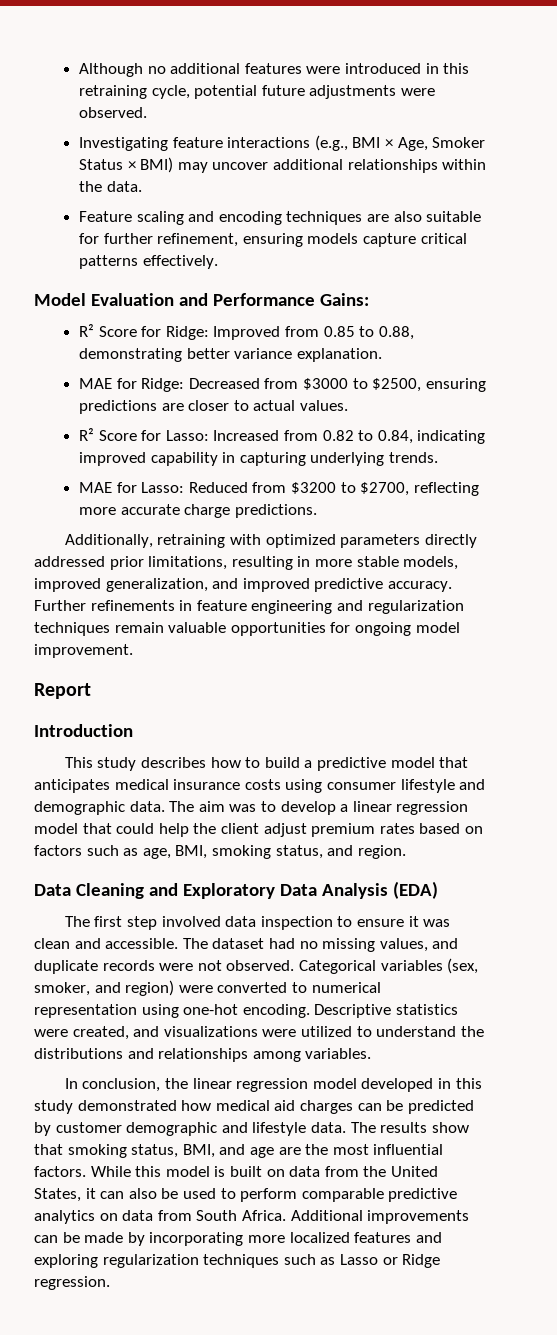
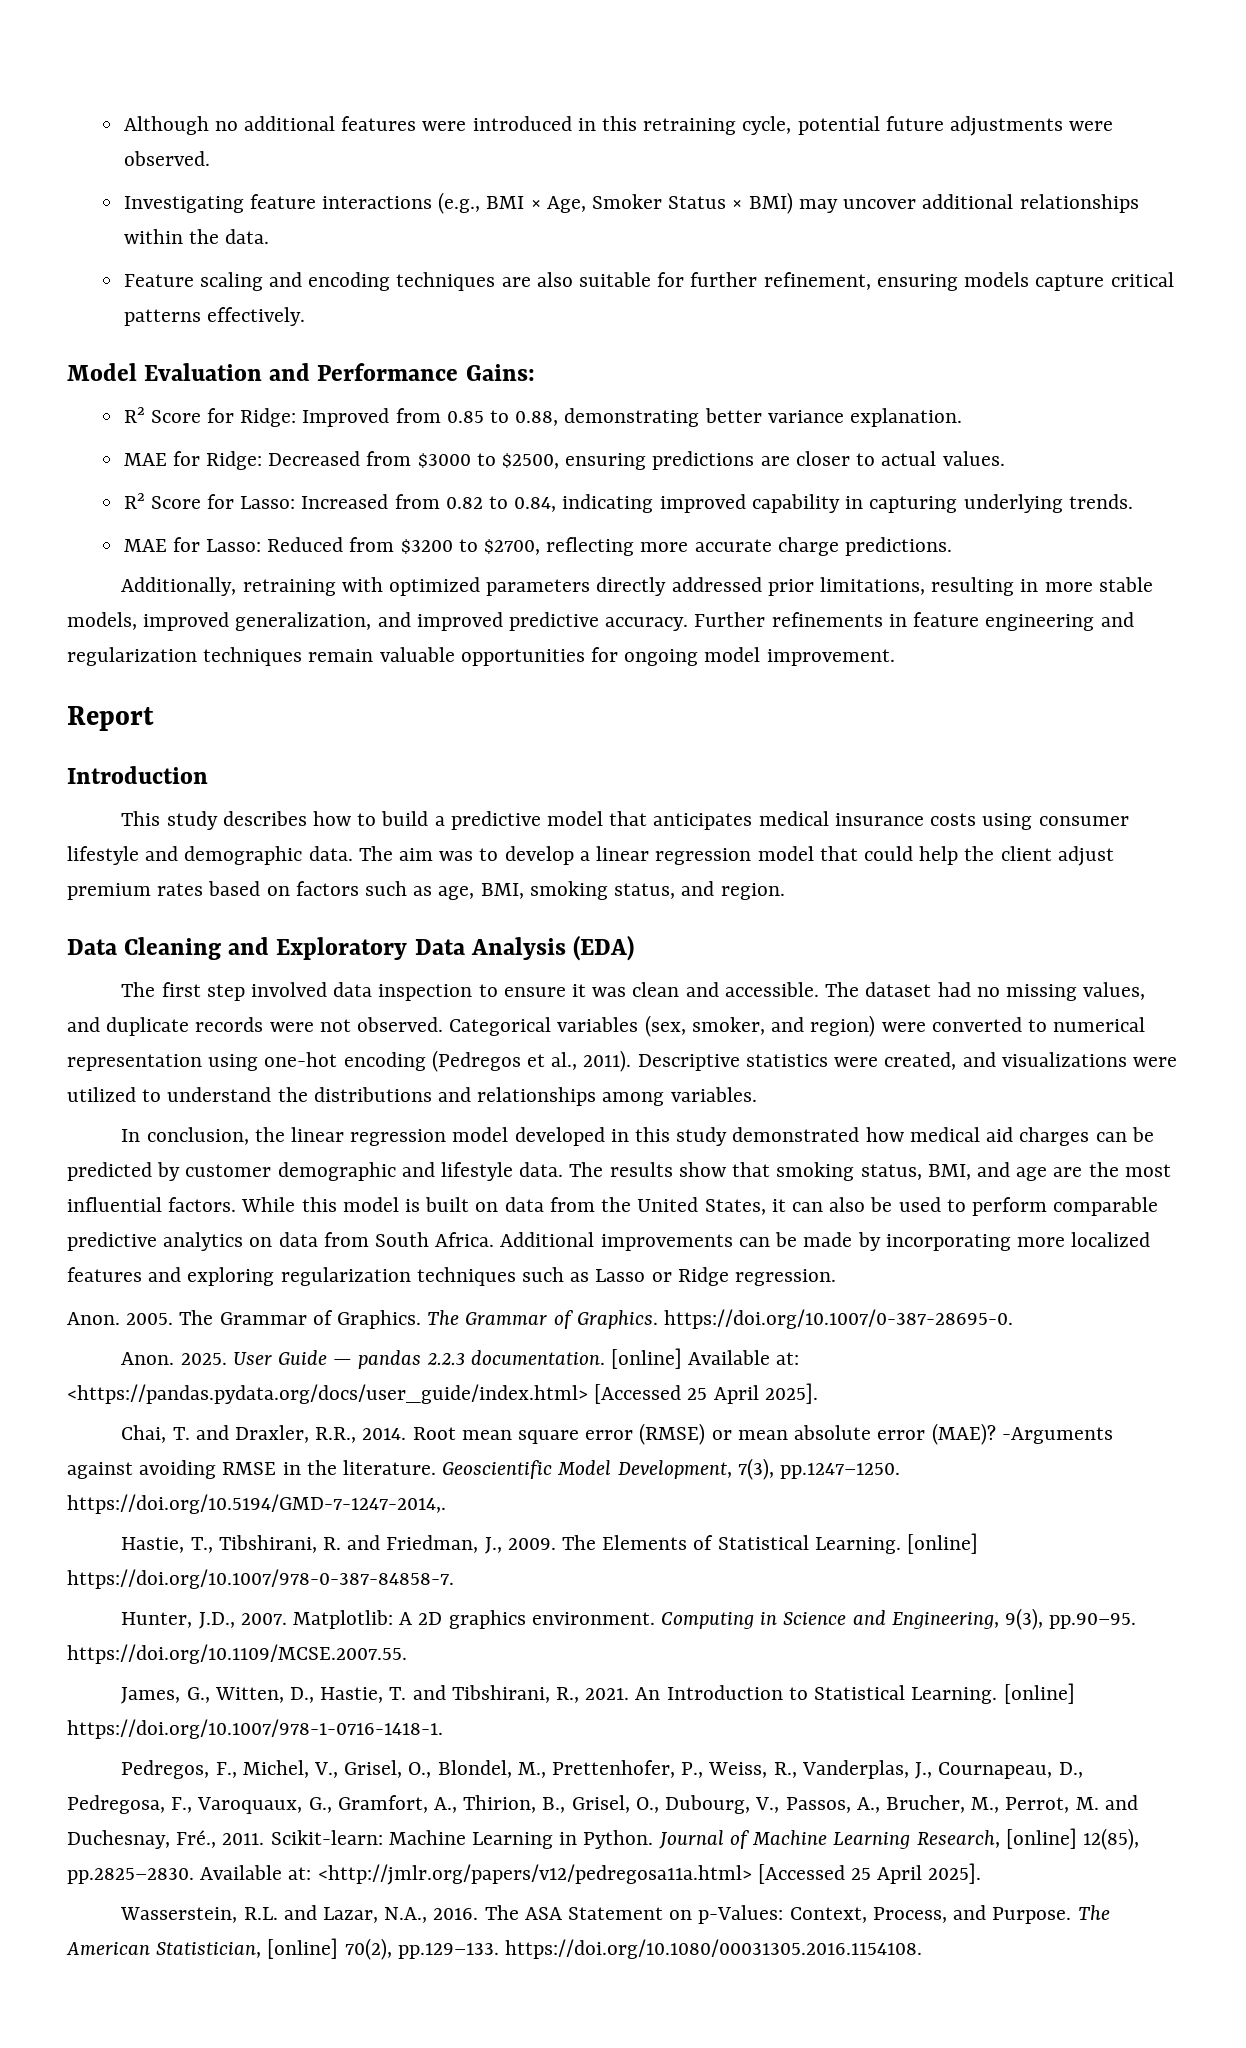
[242,1004,310,1018] encoding. -> [343,1050,632,1072] encoding (Pedregos et al., 2011).
(110, 1283) none -> [67,1309,1014,1329] [121,1348,800,1369] [67,1383,818,1404] [121,1423,1113,1445] [67,1458,901,1480] [67,1494,446,1514] [121,1533,979,1554] [67,1569,454,1589] [121,1608,1137,1630] [67,1644,407,1664] [121,1683,1075,1704] [67,1719,443,1739] [121,1760,1083,1779] [67,1795,1138,1814] [67,1828,1139,1850] [67,1863,982,1885] [120,1905,1110,1924] [66,1938,923,1960] // Anon. 2005. The Grammar of Graphics. The Grammar of Graphics. https://doi.org/10.1007/0-387-28695-0. // Anon. 2025. User Guide — pandas 2.2.3 documentation. [online] Available at: <https://pandas.pydata.org/docs/user_guide/index.html> [Accessed 25 April 2025]. // Chai, T. and Draxler, R.R., 2014. Root mean square error (RMSE) or mean absolute error (MAE)? -Arguments against avoiding RMSE in the literature. Geoscientific Model Development, 7(3), pp.1247–1250. https://doi.org/10.5194/GMD-7-1247-2014,. // Hastie, T., Tibshirani, R. and Friedman, J., 2009. The Elements of Statistical Learning. [online] https://doi.org/10.1007/978-0-387-84858-7. // Hunter, J.D., 2007. Matplotlib: A 2D graphics environment. Computing in Science and Engineering, 9(3), pp.90–95. https://doi.org/10.1109/MCSE.2007.55. // James, G., Witten, D., Hastie, T. and Tibshirani, R., 2021. An Introduction to Statistical Learning. [online] https://doi.org/10.1007/978-1-0716-1418-1. // Pedregos, F., Michel, V., Grisel, O., Blondel, M., Prettenhofer, P., Weiss, R., Vanderplas, J., Cournapeau, D., Pedregosa, F., Varoquaux, G., Gramfort, A., Thirion, B., Grisel, O., Dubourg, V., Passos, A., Brucher, M., Perrot, M. and Duchesnay, Fré., 2011. Scikit-learn: Machine Learning in Python. Journal of Machine Learning Research, [online] 12(85), pp.2825–2830. Available at: <http://jmlr.org/papers/v12/pedregosa11a.html> [Accessed 25 April 2025]. // Wasserstein, R.L. and Lazar, N.A., 2016. The ASA Statement on p-Values: Context, Process, and Purpose. The American Statistician, [online] 70(2), pp.129–133. https://doi.org/10.1080/00031305.2016.1154108.

